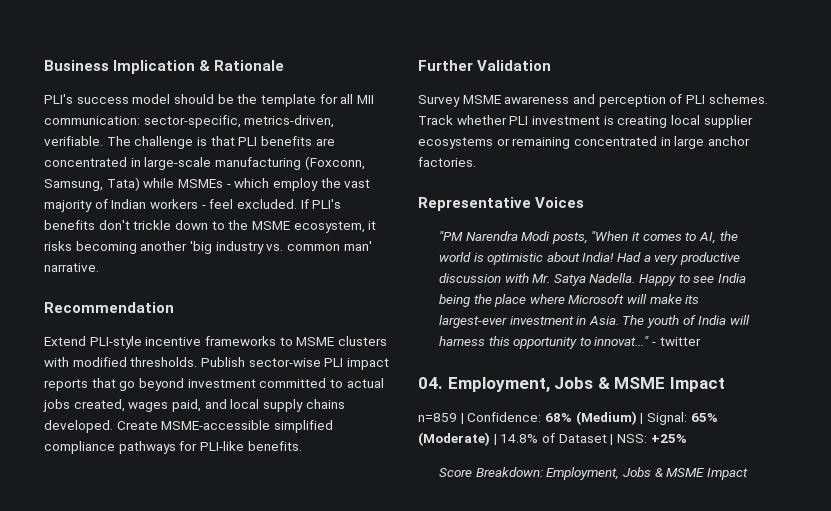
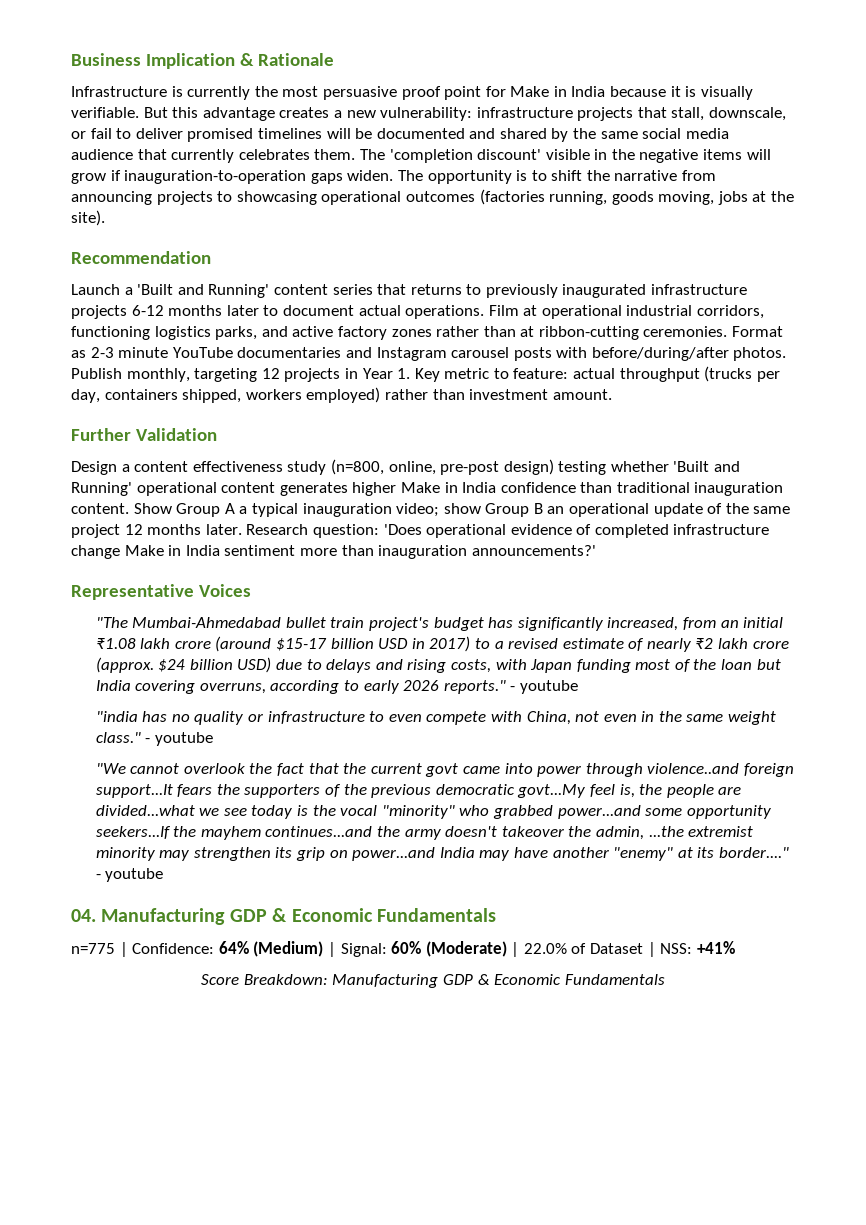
[44,94,374,107] [44,115,335,128] [44,136,335,149] [44,156,365,170] [44,177,371,191] [44,199,342,212] [44,220,377,233] [44,241,372,254] [44,263,99,272] [44,302,174,313] [44,336,387,349] [44,357,389,370] [44,378,384,391] [43,399,345,412] [44,420,333,433] [44,441,302,454] [418,60,552,71] [418,94,768,107] [418,115,753,128] [418,136,750,149] [418,157,476,167] [418,197,585,211] [438,231,738,244] [438,252,741,265] [438,273,747,286] [438,294,700,307] [438,315,751,328] [438,336,701,349] [418,377,725,392] [418,413,457,422] PLI's success model should be the template for all MII communication: sector-specific, metrics-driven, verifiable. The challenge is that PLI benefits are concentrated in large-scale manufacturing (Foxconn, Samsung, Tata) while MSMEs - which employ the vast majority of Indian workers - feel excluded. If PLI's benefits don't trickle down to the MSME ecosystem, it risks becoming another 'big industry vs. common man' narrative. // Recommendation // Extend PLI-style incentive frameworks to MSME clusters with modified thresholds. Publish sector-wise PLI impact reports that go beyond investment committed to actual jobs created, wages paid, and local supply chains developed. Create MSME-accessible simplified compliance pathways for PLI-like benefits. // Further Validation // Survey MSME awareness and perception of PLI schemes. Track whether PLI investment is creating local supplier ecosystems or remaining concentrated in large anchor factories. // Representative Voices // "PM Narendra Modi posts, "When it comes to AI, the world is optimistic about India! Had a very productive discussion with Mr. Satya Nadella. Happy to see India being the place where Microsoft will make its largest-ever investment in Asia. The youth of India will harness this opportunity to innovat..." - twitter // 04. Employment, Jobs & MSME Impact // n=859 -> [71,86,753,100] [71,107,787,121] [71,128,729,142] [71,149,771,163] [71,170,717,184] [71,189,795,205] [71,210,105,226] [71,251,211,264] [71,284,748,298] [71,305,765,319] [71,326,784,340] [71,347,787,361] [71,366,780,382] [71,387,612,403] [71,428,217,441] [71,459,741,475] [71,482,784,496] [71,503,791,517] [71,524,770,538] [71,545,596,559] [71,584,251,600] [95,617,784,631] [95,636,789,652] [95,657,781,673] [95,680,578,694] [95,711,777,725] [95,732,213,746] [95,763,794,777] [95,784,742,798] [95,805,771,819] [95,826,754,840] [95,847,789,861] [95,868,164,882] [71,908,496,925] [71,943,115,954] Infrastructure is currently the most persuasive proof point for Make in India because it is visually verifiable. But this advantage creates a new vulnerability: infrastructure projects that stall, downscale, or fail to deliver promised timelines will be documented and shared by the same social media audience that currently celebrates them. The 'completion discount' visible in the negative items will grow if inauguration-to-operation gaps widen. The opportunity is to shift the narrative from announcing projects to showcasing operational outcomes (factories running, goods moving, jobs at the site). // Recommendation // Launch a 'Built and Running' content series that returns to previously inaugurated infrastructure projects 6-12 months later to document actual operations. Film at operational industrial corridors, functioning logistics parks, and active factory zones rather than at ribbon-cutting ceremonies. Format as 2-3 minute YouTube documentaries and Instagram carousel posts with before/during/after photos. Publish monthly, targeting 12 projects in Year 1. Key metric to feature: actual throughput (trucks per day, containers shipped, workers employed) rather than investment amount. // Further Validation // Design a content effectiveness study (n=800, online, pre-post design) testing whether 'Built and Running' operational content generates higher Make in India confidence than traditional inauguration content. Show Group A a typical inauguration video; show Group B an operational update of the same project 12 months later. Research question: 'Does operational evidence of completed infrastructure change Make in India sentiment more than inauguration announcements?' // Representative Voices // "The Mumbai-Ahmedabad bullet train project's budget has significantly increased, from an initial ₹1.08 lakh crore (around $15-17 billion USD in 2017) to a revised estimate of nearly ₹2 lakh crore (approx. $24 billion USD) due to delays and rising costs, with Japan funding most of the loan but India covering overruns, according to early 2026 reports." - youtube // "india has no quality or infrastructure to even compete with China, not even in the same weight class." - youtube // "We cannot overlook the fact that the current govt came into power through violence..and foreign support...It fears the supporters of the previous democratic govt...My feel is, the people are divided...what we see today is the vocal "minority" who grabbed power...and some opportunity seekers...If the mayhem continues...and the army doesn't takeover the admin, ...the extremist minority may strengthen its grip on power...and India may have another "enemy" at its border...." - youtube // 04. Manufacturing GDP & Economic Fundamentals // n=775
[544,413,572,422] 68% -> [218,941,249,954] 64%
[690,413,718,422] 65% -> [391,941,422,954] 60%
[500,434,539,443] 14.8% -> [523,943,567,954] 22.0%
[650,434,687,443] +25% -> [696,941,735,954] +41%
[546,467,748,480] Employment, Jobs & MSME Impact -> [332,974,665,988] Manufacturing GDP & Economic Fundamentals

